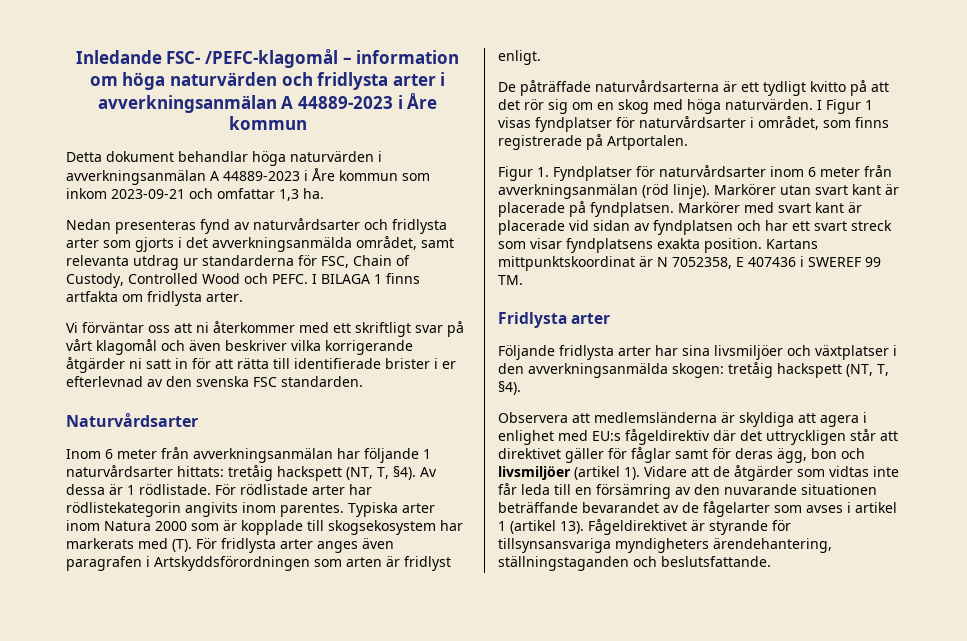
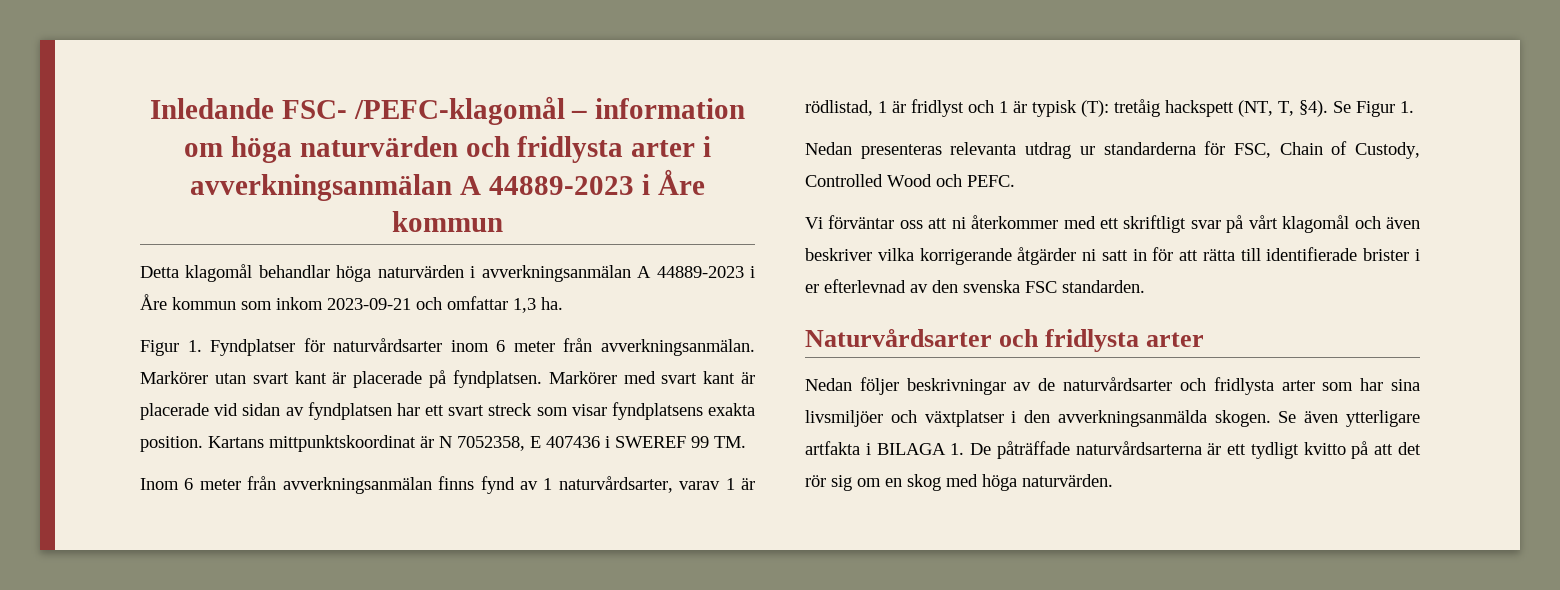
[106,151,174,162] dokument -> [185,264,253,282] klagomål
[66,218,447,234] [66,236,454,252] Nedan presenteras fynd av naturvårdsarter och fridlysta arter som gjorts i det avverkningsanmälda området, samt -> [140,338,755,356] [140,370,756,388] [140,402,756,420] [140,435,746,452] [140,476,755,494] [805,99,1414,117] [805,142,942,159] Figur 1. Fyndplatser för naturvårdsarter inom 6 meter från avverkningsanmälan. Markörer utan svart kant är placerade på fyndplatsen. Markörer med svart kant är placerade vid sidan av fyndplatsen har ett svart streck som visar fyndplatsens exakta position. Kartans mittpunktskoordinat är N 7052358, E 407436 i SWEREF 99 TM. // Inom 6 meter från avverkningsanmälan finns fynd av 1 naturvårdsarter, varav 1 är rödlistad, 1 är fridlyst och 1 är typisk (T): tretåig hackspett (NT, T, §4). Se Figur 1. // Nedan presenteras
[312,273,420,284] [66,291,243,306] I BILAGA 1 finns artfakta om fridlysta arter. -> (1015, 181) none
[66,447,431,463] [66,465,437,481] [66,484,372,495] [66,502,435,517] [66,520,463,535] [66,538,394,553] [66,556,451,571] [498,50,541,65] // Inom 6 meter från avverkningsanmälan har följande 1 naturvårdsarter hittats: tretåig hackspett (NT, T, §4). Av dessa är 1 rödlistade. För rödlistade arter har rödlistekategorin angivits inom parentes. Typiska arter inom Natura 2000 som är kopplade till skogsekosystem har markerats med (T). För fridlysta arter anges även paragrafen i Artskyddsförordningen som arten är fridlyst enligt. // -> [999,329,1205,352] [805,377,1420,395] [805,410,1420,427] [805,441,965,455] och fridlysta arter // Nedan följer beskrivningar av de naturvårdsarter och fridlysta arter som har sina livsmiljöer och växtplatser i den avverkningsanmälda skogen. Se även ytterligare artfakta i BILAGA 1.
[817,99,873,114] [498,116,889,132] [498,134,688,150] [498,165,892,181] [498,184,899,199] [498,201,862,217] [498,220,892,235] [498,238,818,253] [498,256,881,271] [498,275,523,285] [498,312,611,328] [498,345,897,360] [498,362,889,378] [498,381,521,395] [498,412,867,427] [498,429,898,445] [498,447,865,463] [498,465,899,481] [498,483,877,499] [498,501,897,517] [498,519,791,535] [498,538,832,553] [498,556,771,571] I Figur 1 visas fyndplatser för naturvårdsarter i området, som finns registrerade på Artportalen. // Figur 1. Fyndplatser för naturvårdsarter inom 6 meter från avverkningsanmälan (röd linje). Markörer utan svart kant är placerade på fyndplatsen. Markörer med svart kant är placerade vid sidan av fyndplatsen och har ett svart streck som visar fyndplatsens exakta position. Kartans mittpunktskoordinat är N 7052358, E 407436 i SWEREF 99 TM. // Fridlysta arter // Följande fridlysta arter har sina livsmiljöer och växtplatser i den avverkningsanmälda skogen: tretåig hackspett (NT, T, §4). // Observera att medlemsländerna är skyldiga att agera i enlighet med EU:s fågeldirektiv där det uttryckligen står att direktivet gäller för fåglar samt för deras ägg, bon och livsmiljöer (artikel 1). Vidare att de åtgärder som vidtas inte får leda till en försämring av den nuvarande situationen beträffande bevarandet av de fågelarter som avses i artikel 1 (artikel 13). Fågeldirektivet är styrande för tillsynsansvariga myndigheters ärendehantering, ställningstaganden och beslutsfattande. -> (1113, 480) none

